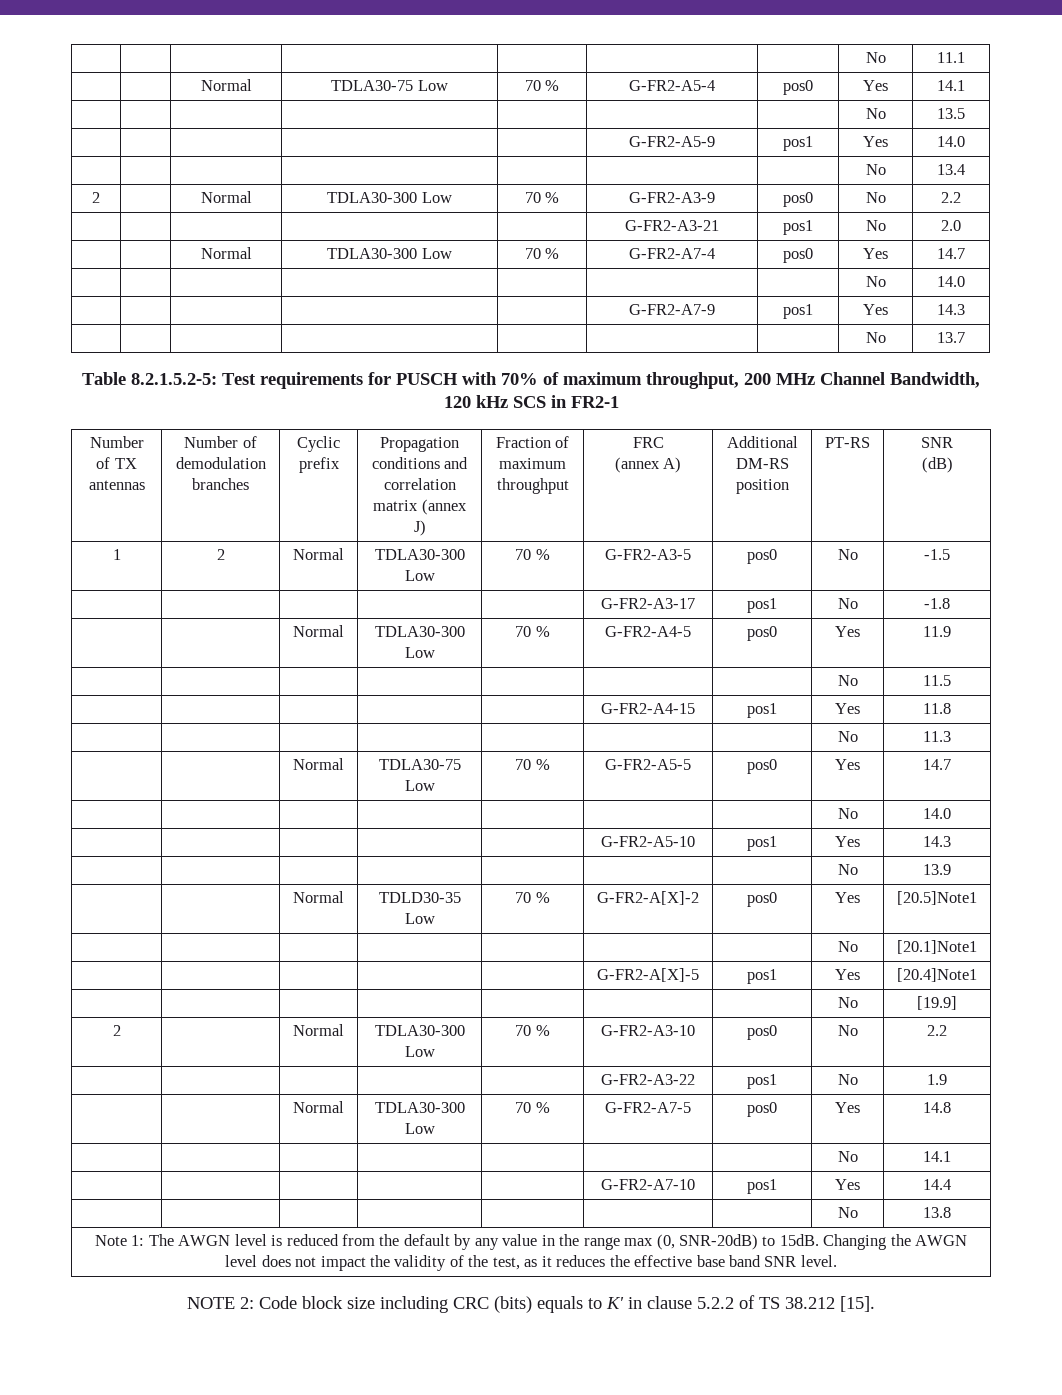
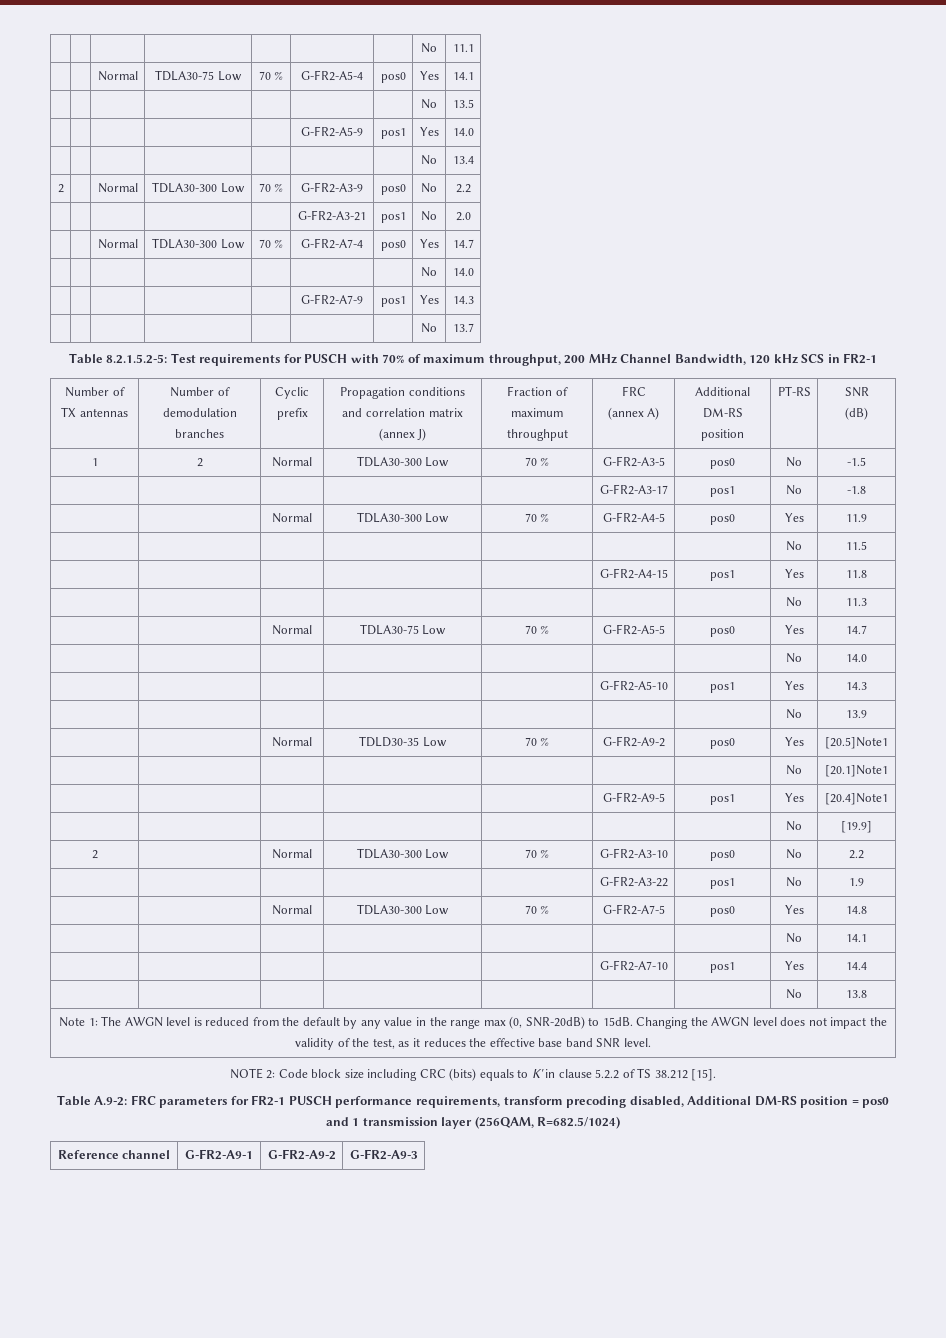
[597,891,699,905] G-FR2-A[X]-2 -> [602,736,665,747] G-FR2-A9-2
[597,968,699,982] G-FR2-A[X]-5 -> [602,792,665,803] G-FR2-A9-5
(875, 1304) none -> [56,1095,890,1108] [325,1116,621,1129] [57,1150,171,1159] [185,1149,253,1160] [267,1149,336,1160] [349,1149,418,1160] // Table A.9-2: FRC parameters for FR2-1 PUSCH performance requirements, transform precoding disabled, Additional DM-RS position = pos0 and 1 transmission layer (256QAM, R=682.5/1024) // Reference channel | G-FR2-A9-1 | G-FR2-A9-2 | G-FR2-A9-3

